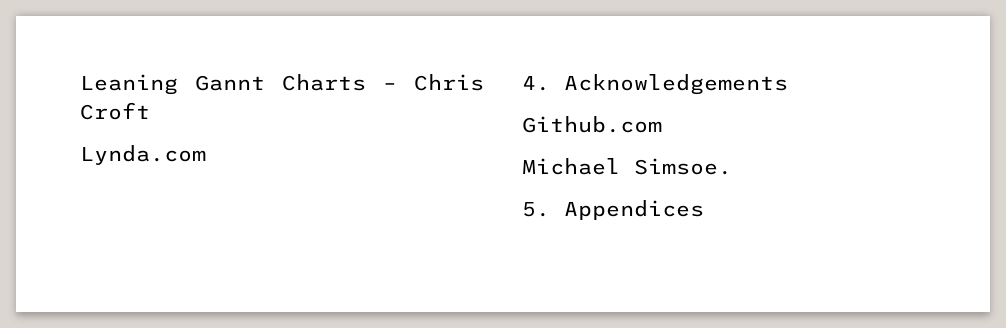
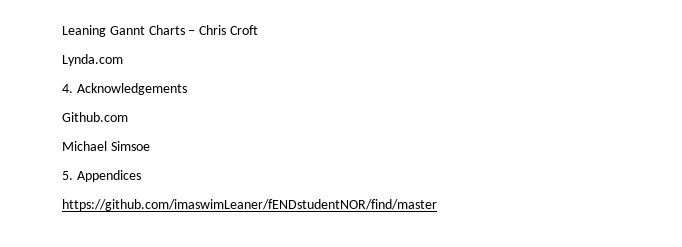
[634,158,732,175] Simsoe. -> [110,141,150,151] Simsoe
(704, 210) none -> [62,199,437,211] // https://github.com/imaswimLeaner/fENDstudentNOR/find/master

